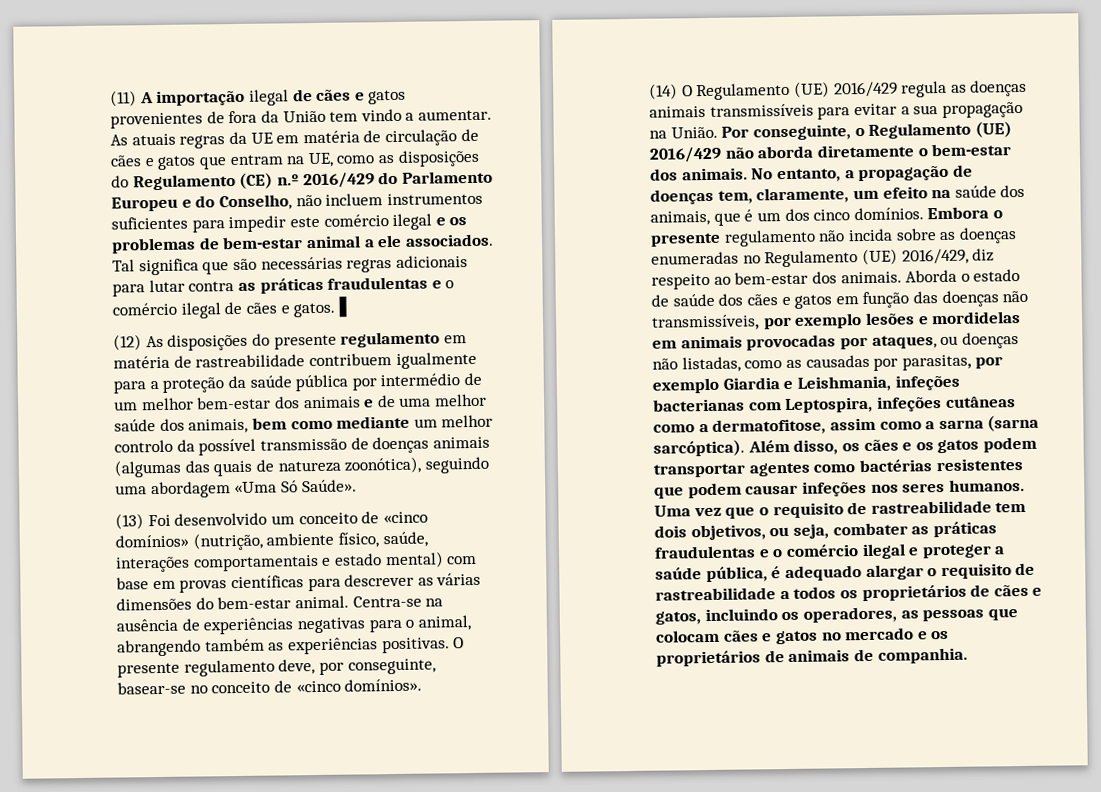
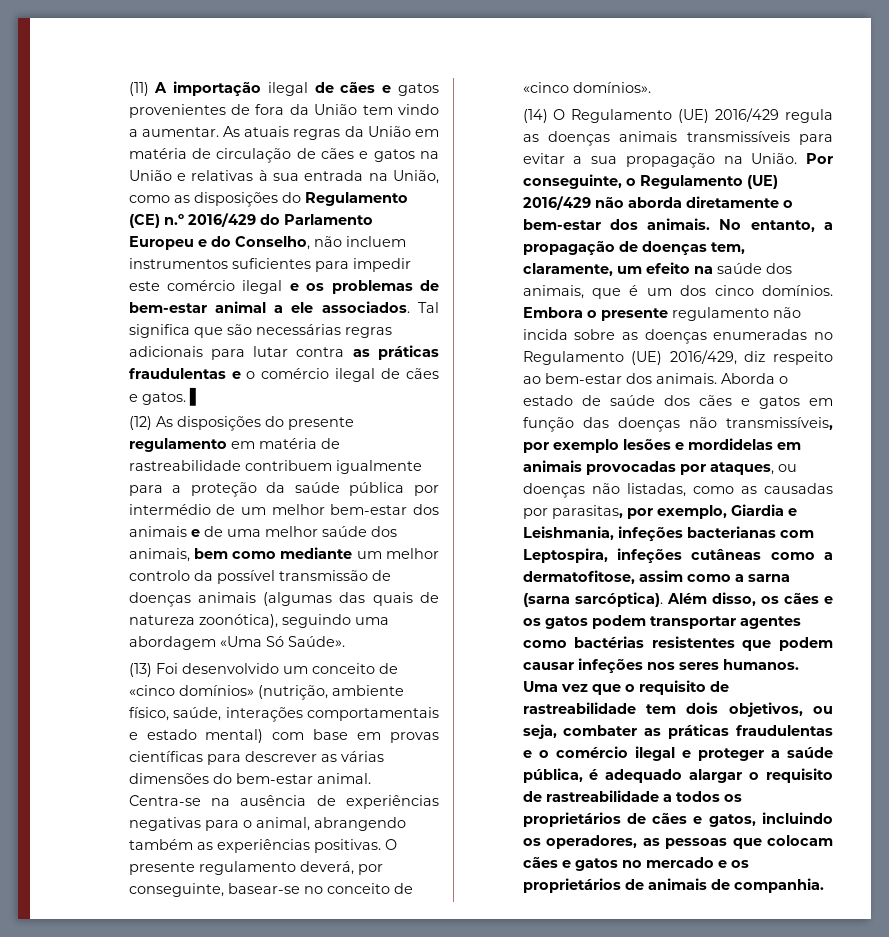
[250,132,273,144] UE -> [367,126,411,137] União
[198,152,334,170] que entram na UE, -> [420,151,439,159] [128,170,439,184] na União e relativas à sua entrada na União,
[278,659,316,675] deve, -> [299,861,354,875] deverá,
[652,377,720,394] exemplo -> [656,505,727,519] exemplo,

